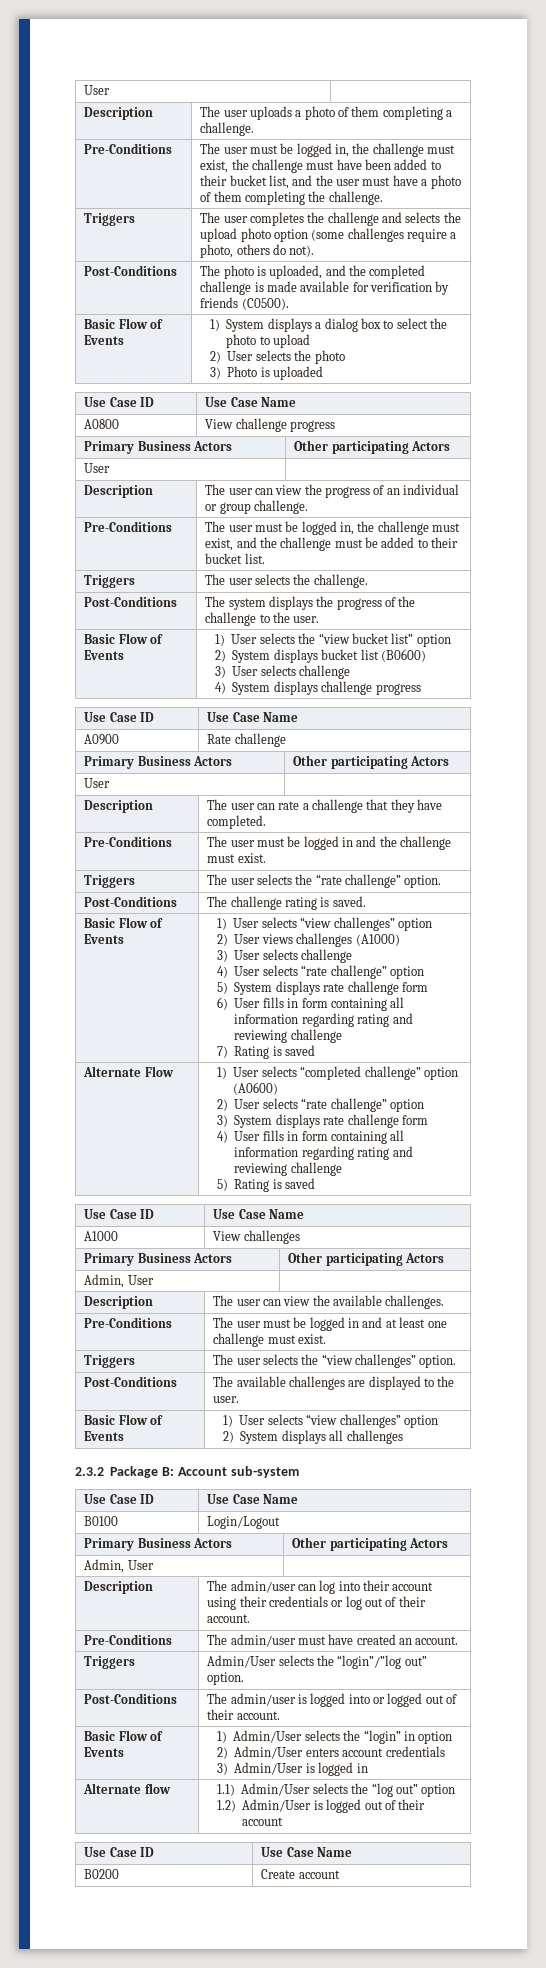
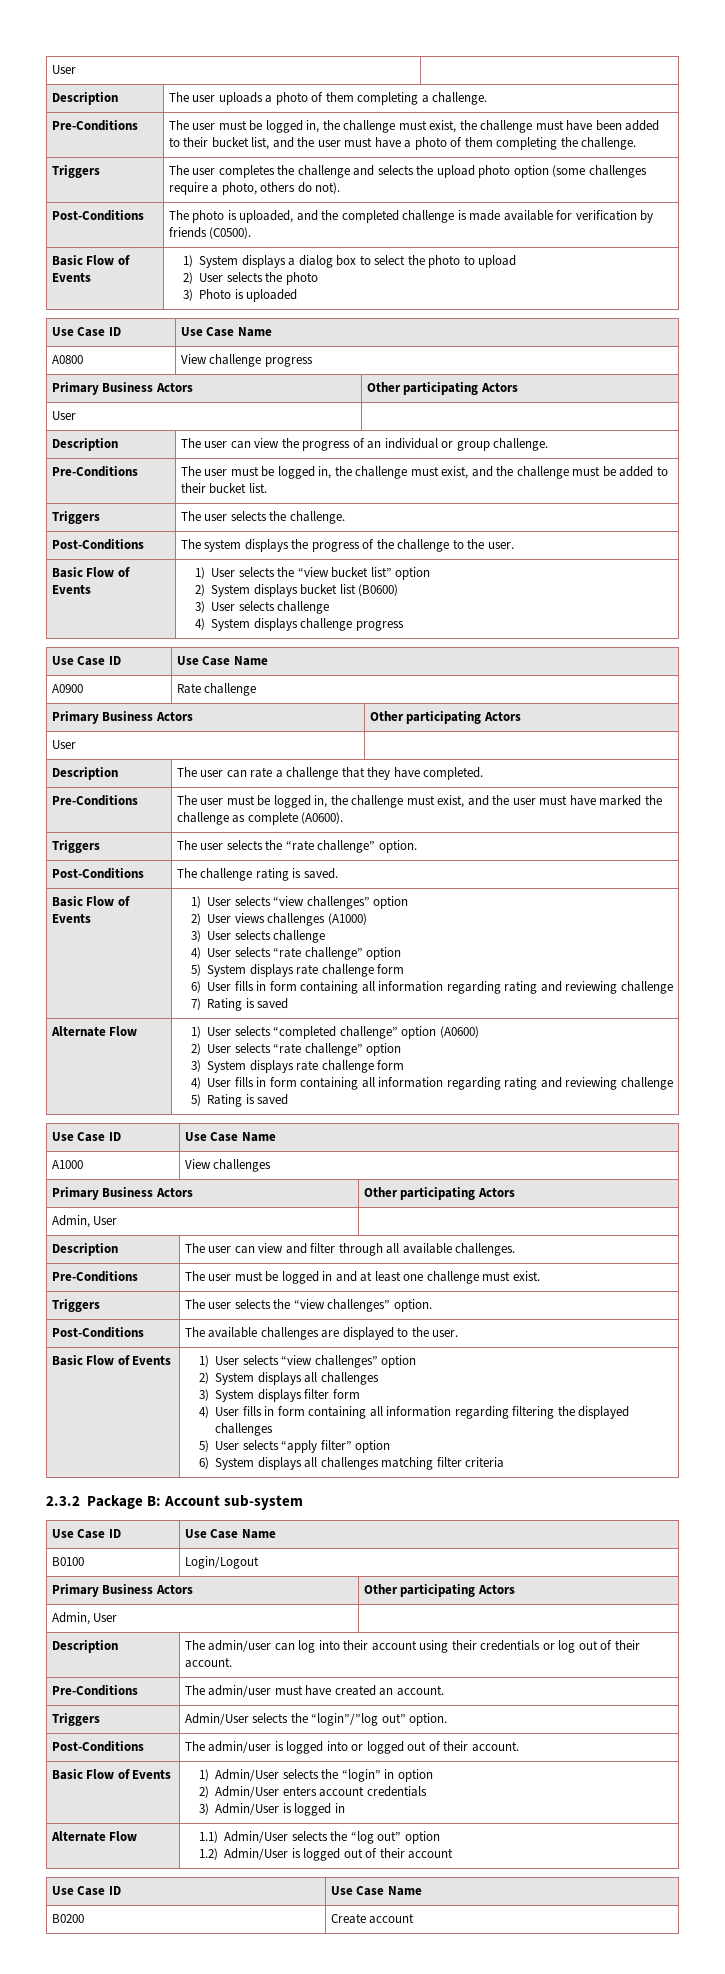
[342,836,452,850] [207,853,266,863] in and the challenge must exist. -> [314,795,662,808] [176,812,344,825] in, the challenge must exist, and the user must have marked the challenge as complete (A0600).
[312,1295,330,1306] the -> [285,1243,400,1256] and filter through all
(403, 1437) none -> [198,1389,360,1402] [198,1406,630,1419] [215,1423,274,1436] [198,1440,391,1453] [198,1457,505,1470] // 3) System displays filter form // 4) User fills in form containing all information regarding filtering the displayed challenges // 5) User selects “apply filter” option // 6) System displays all challenges matching filter criteria
[144,1783,171,1794] flow -> [109,1831,138,1841] Flow

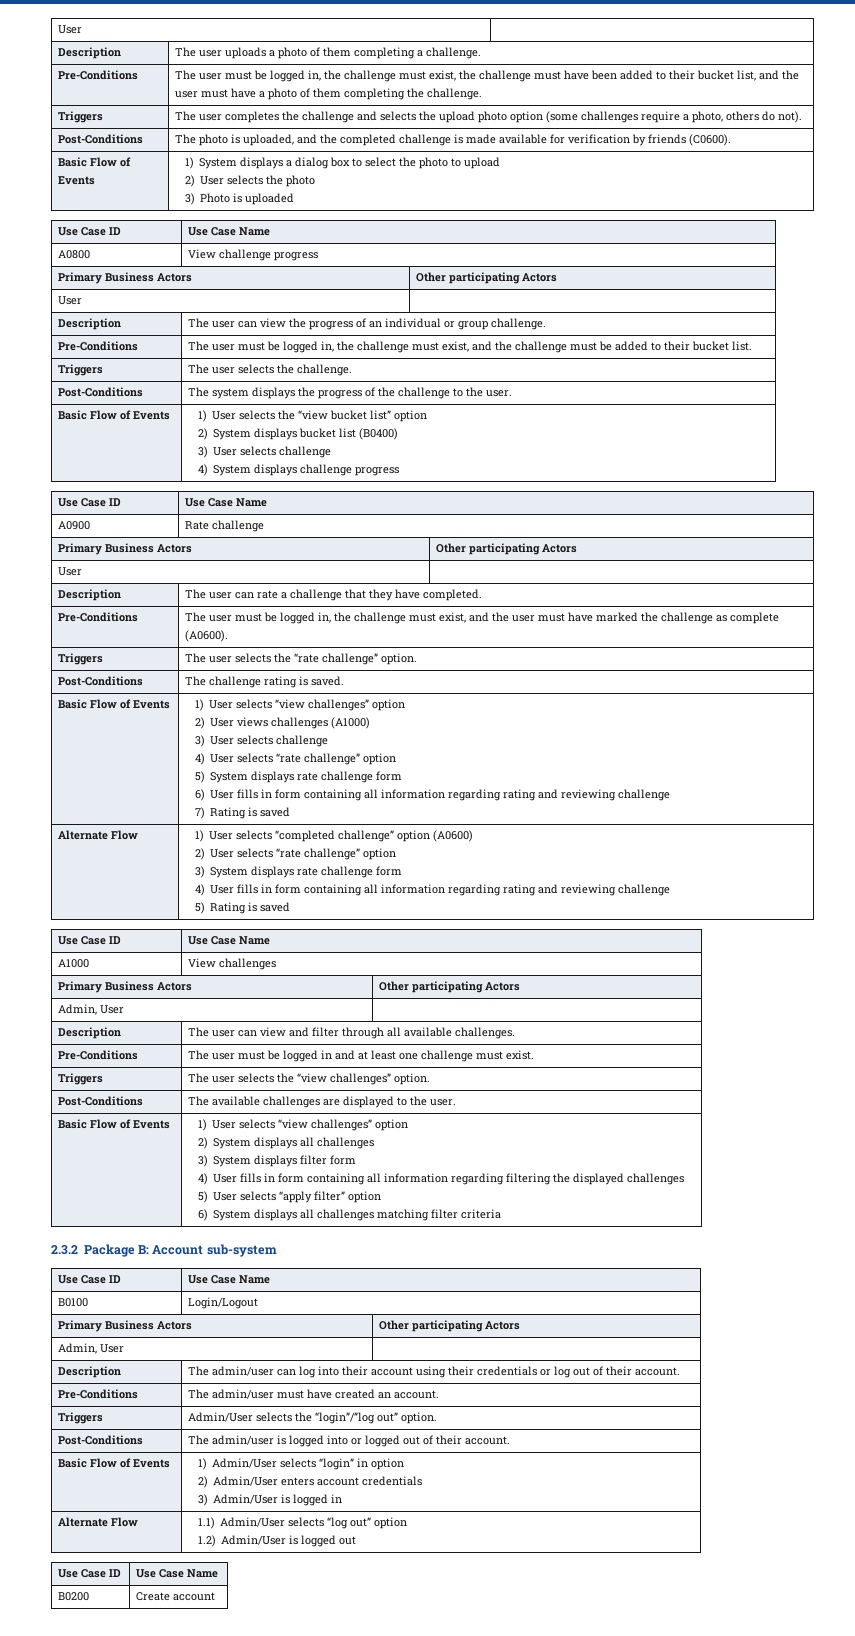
[209,227,252,239] (C0500). -> [688,134,731,146] (C0600).
[358,584,399,596] (B0600) -> [359,428,399,440] (B0400)
[321,1769,339,1779] the -> (317, 1463) none
[330,1831,348,1841] the -> (325, 1522) none
[365,1848,454,1859] of their account -> (357, 1540) none

